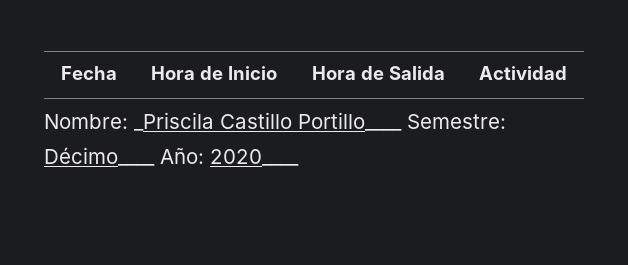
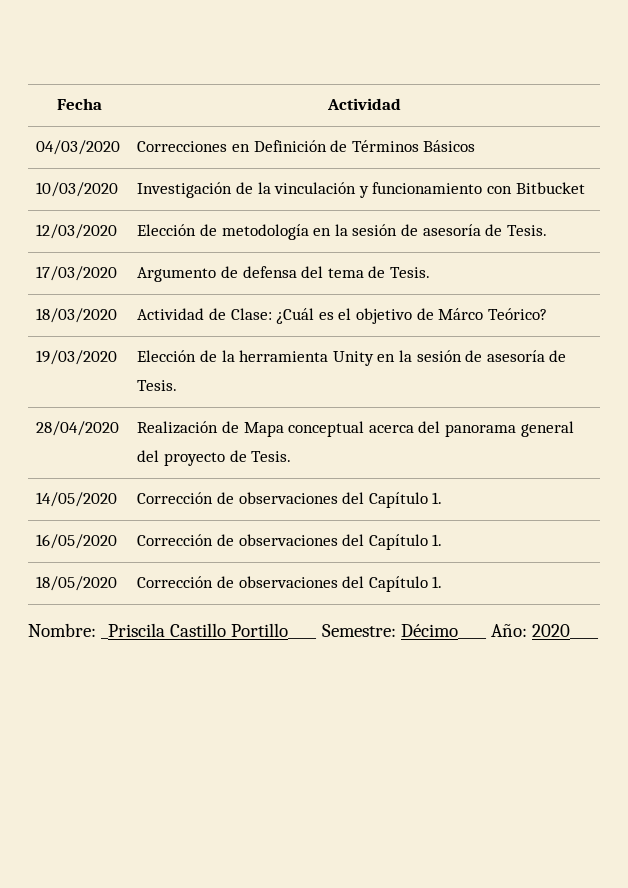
[150,66,277,80] [312,66,445,80] [479,66,567,80] Hora de Inicio | Hora de Salida | Actividad -> [327,98,401,110] [36,140,121,155] [137,140,476,152] [36,182,119,197] [137,182,585,198] [36,224,118,239] [137,224,547,240] [36,266,118,281] [137,266,430,282] [36,308,118,323] [137,308,547,324] [36,350,118,365] [137,350,567,366] [137,380,178,391] [36,421,120,436] [137,421,574,437] [137,450,292,466] [36,492,118,507] [137,492,443,508] [36,534,118,549] [137,534,443,550] [36,576,118,591] [137,576,443,592] Actividad // 04/03/2020 | Correcciones en Definición de Términos Básicos // 10/03/2020 | Investigación de la vinculación y funcionamiento con Bitbucket // 12/03/2020 | Elección de metodología en la sesión de asesoría de Tesis. // 17/03/2020 | Argumento de defensa del tema de Tesis. // 18/03/2020 | Actividad de Clase: ¿Cuál es el objetivo de Márco Teórico? // 19/03/2020 | Elección de la herramienta Unity en la sesión de asesoría de Tesis. // 28/04/2020 | Realización de Mapa conceptual acerca del panorama general del proyecto de Tesis. // 14/05/2020 | Corrección de observaciones del Capítulo 1. // 16/05/2020 | Corrección de observaciones del Capítulo 1. // 18/05/2020 | Corrección de observaciones del Capítulo 1.

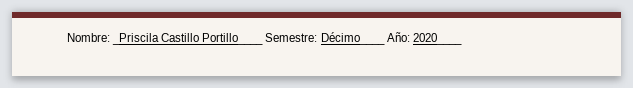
[56,98,102,110] [327,98,401,110] [36,140,121,155] [137,140,476,152] [36,182,119,197] [137,182,585,198] [36,224,118,239] [137,224,547,240] [36,266,118,281] [137,266,430,282] [36,308,118,323] [137,308,547,324] [36,350,118,365] [137,350,567,366] [137,380,178,391] [36,421,120,436] [137,421,574,437] [137,450,292,466] [36,492,118,507] [137,492,443,508] [36,534,118,549] [137,534,443,550] [36,576,118,591] [137,576,443,592] Fecha | Actividad // 04/03/2020 | Correcciones en Definición de Términos Básicos // 10/03/2020 | Investigación de la vinculación y funcionamiento con Bitbucket // 12/03/2020 | Elección de metodología en la sesión de asesoría de Tesis. // 17/03/2020 | Argumento de defensa del tema de Tesis. // 18/03/2020 | Actividad de Clase: ¿Cuál es el objetivo de Márco Teórico? // 19/03/2020 | Elección de la herramienta Unity en la sesión de asesoría de Tesis. // 28/04/2020 | Realización de Mapa conceptual acerca del panorama general del proyecto de Tesis. // 14/05/2020 | Corrección de observaciones del Capítulo 1. // 16/05/2020 | Corrección de observaciones del Capítulo 1. // 18/05/2020 | Corrección de observaciones del Capítulo 1. // -> (67, 37) none

